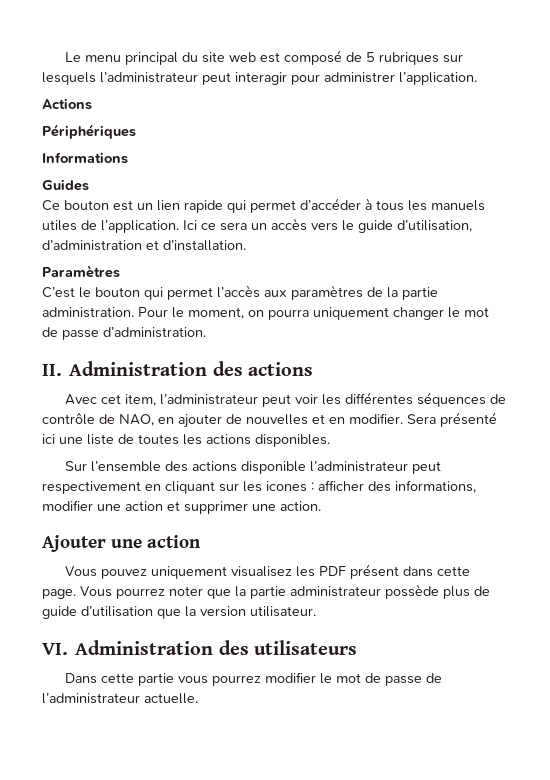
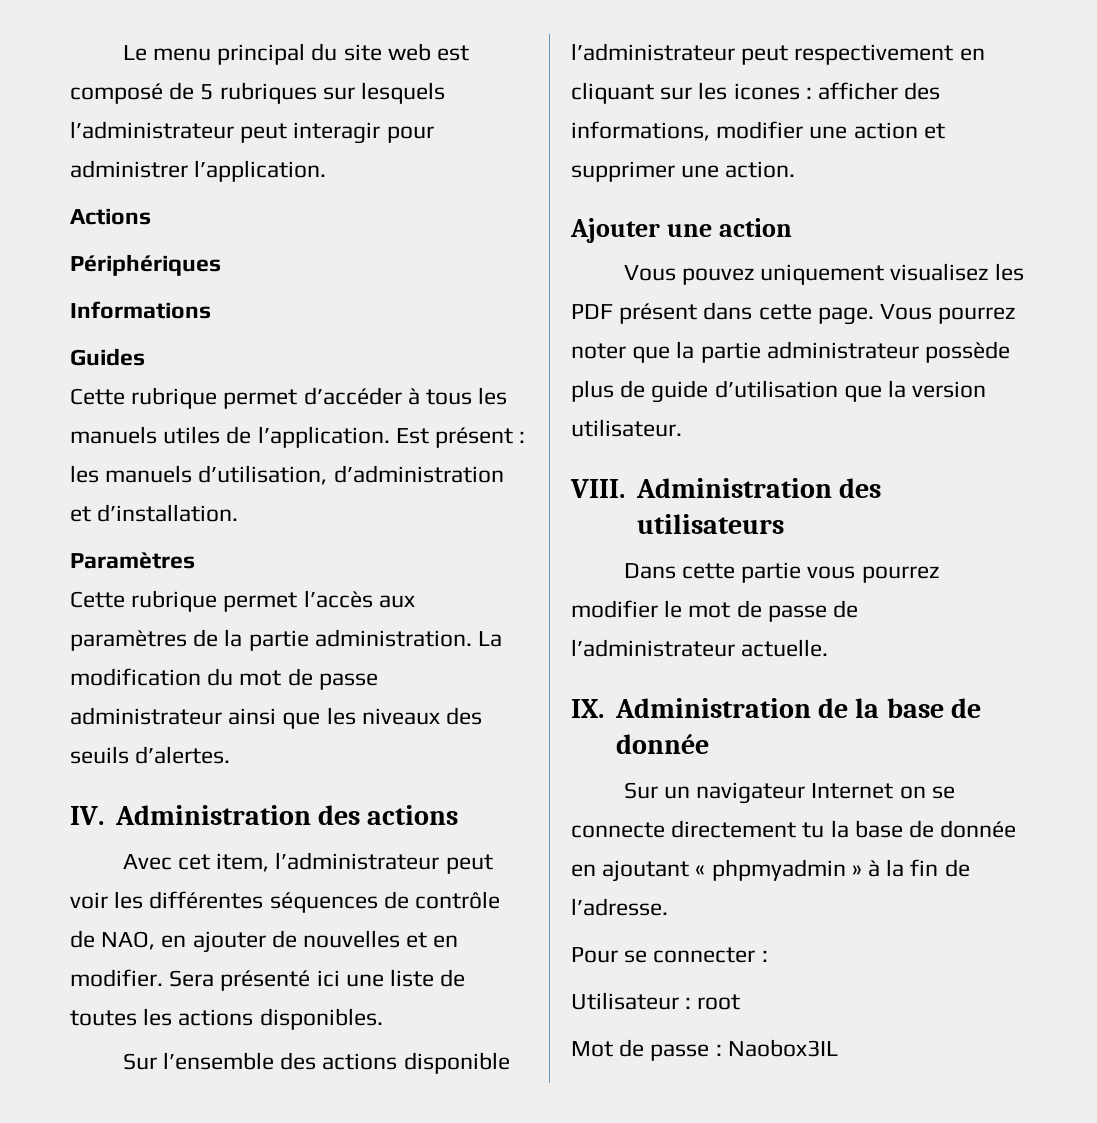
[42,200,246,213] Ce bouton est un lien rapide qui -> [70,387,218,409] Cette rubrique
[183,218,393,233] Ici ce sera un accès vers le guide -> [395,427,526,448] [70,465,193,483] Est présent : les manuels
[42,287,163,300] C’est le bouton qui -> [70,590,218,612] Cette rubrique
[138,307,489,320] [42,327,206,340] [42,364,62,376] Pour le moment, on pourra uniquement changer le mot de passe d’administration. // II. -> [478,631,503,647] [70,668,378,690] [70,707,483,729] [70,746,231,764] [70,806,104,825] La modification du mot de passe administrateur ainsi que les niveaux des seuils d’alertes. // IV.
[42,643,68,655] VI. -> [570,479,625,498] VIII.
(198, 698) none -> [571,698,982,718] [615,734,709,754] [623,782,955,804] [571,820,1017,838] [571,859,970,882] [571,898,668,916] [571,947,768,963] [571,992,741,1010] [571,1039,838,1061] // IX. Administration de la base de donnée // Sur un navigateur Internet on se connecte directement tu la base de donnée en ajoutant « phpmyadmin » à la fin de l’adresse. // Pour se connecter : // Utilisateur : root // Mot de passe : Naobox3IL

